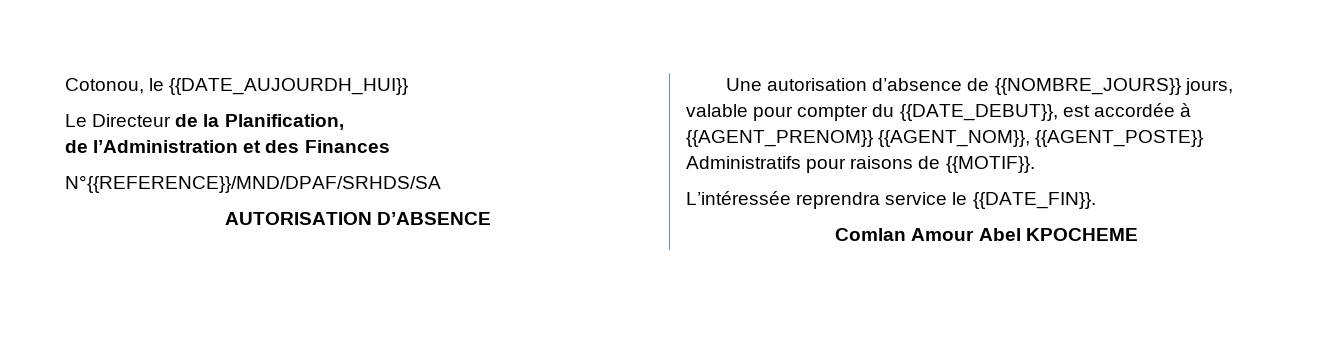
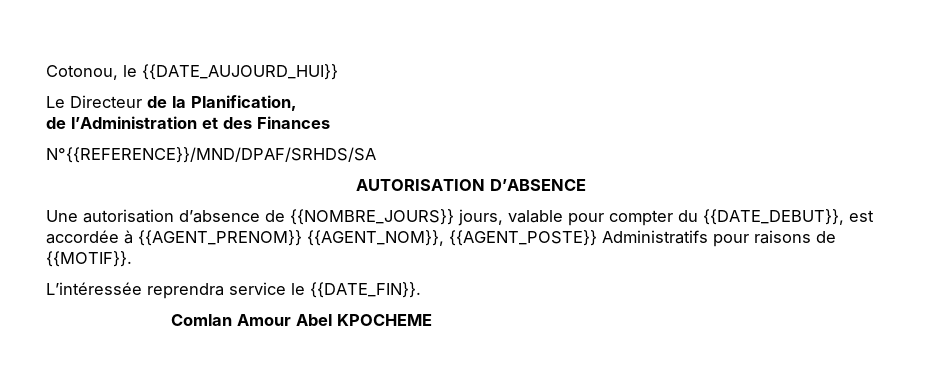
[169,78,409,95] {{DATE_AUJOURDH_HUI}} -> [142,64,338,80] {{DATE_AUJOURD_HUI}}

